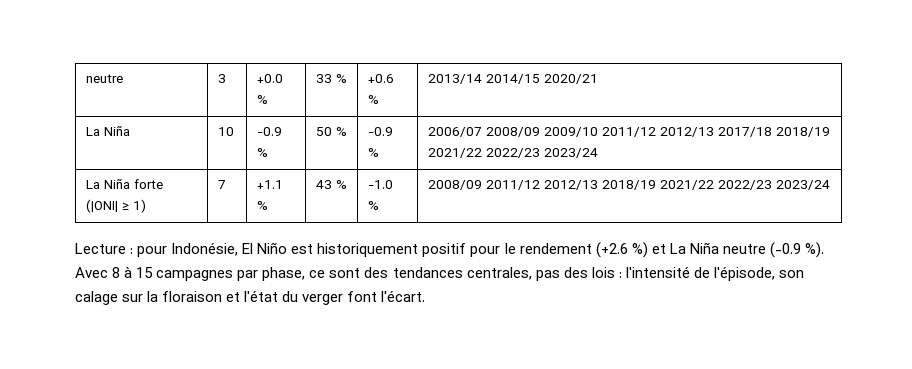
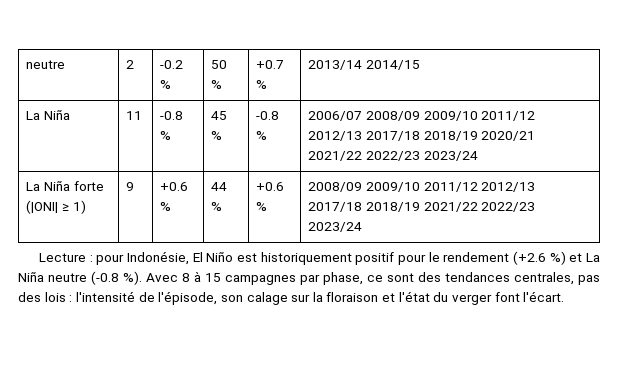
[217,74,226,83] [256,74,283,83] [256,95,268,104] [315,74,347,83] [367,74,394,83] [367,95,379,104] [427,74,598,84] [85,126,130,136] [217,127,234,136] [256,127,282,136] [256,148,268,157] [315,127,347,136] [367,127,393,136] 3 | +0.0 % | 33 % | +0.6 % | 2013/14 2014/15 2020/21 // La Niña | 10 | -0.9 % | 50 % | -0.9 -> [126,60,135,69] [160,60,184,69] [160,80,172,89] [211,60,228,69] [211,80,223,89] [256,60,285,69] [256,80,268,89] [308,60,420,70] [26,110,70,120] [126,111,143,120] [160,111,184,120] [160,131,172,140] [211,111,228,120] [211,131,223,140] [256,111,280,120] 2 | -0.2 % | 50 % | +0.7 % | 2013/14 2014/15 // La Niña | 11 | -0.8 % | 45 % | -0.8
(830, 132) none -> [481,131,536,141] 2020/21
[217,180,226,189] [256,180,283,189] [256,201,268,210] [315,180,347,189] [367,180,393,189] 7 | +1.1 % | 43 % | -1.0 -> [126,182,135,191] [160,182,189,191] [160,202,172,211] [211,182,228,191] [211,202,223,211] [256,182,285,191] 9 | +0.6 % | 44 % | +0.6
[485,180,598,190] 2011/12 2012/13 -> [365,182,536,192] [308,202,363,212] 2009/10 2011/12 2012/13 2017/18
[769,242,801,258] (-0.9 -> [91,271,119,285] (-0.8

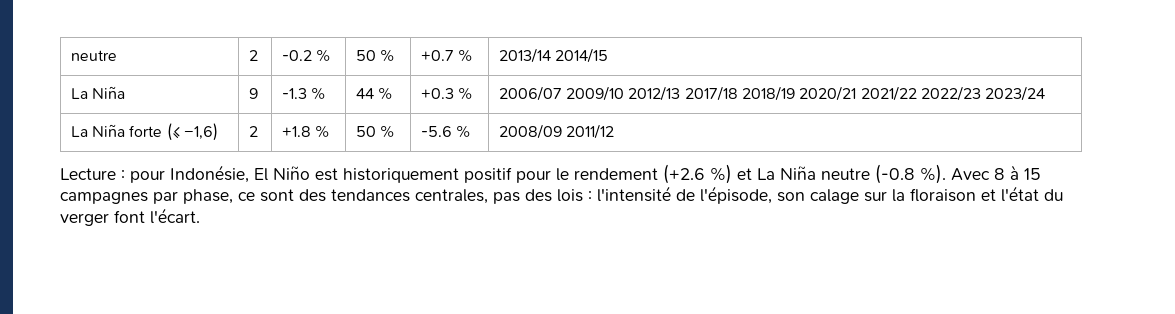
[126,111,143,120] [160,111,184,120] [160,131,172,140] [211,111,228,120] [211,131,223,140] [256,111,280,120] 11 | -0.8 % | 45 % | -0.8 -> [248,88,258,99] [281,87,327,100] [355,87,394,100] [420,88,454,99] 9 | -1.3 % | 44 % | +0.3
[365,111,536,121] 2008/09 2009/10 2011/12 -> [566,86,625,101] 2009/10
[26,200,86,214] [126,182,135,191] [160,182,189,191] [160,202,172,211] [211,182,228,191] [211,202,223,211] [256,182,285,191] (|ONI| ≥ 1) | 9 | +0.6 % | 44 % | +0.6 -> [166,123,218,141] [248,126,258,137] [281,125,331,138] [355,125,396,138] [420,126,452,137] (≤ −1,6) | 2 | +1.8 % | 50 % | -5.6
[365,182,536,192] [308,202,536,212] [308,222,363,232] 2009/10 2011/12 2012/13 2017/18 2018/19 2021/22 2022/23 2023/24 -> [566,124,615,139] 2011/12

